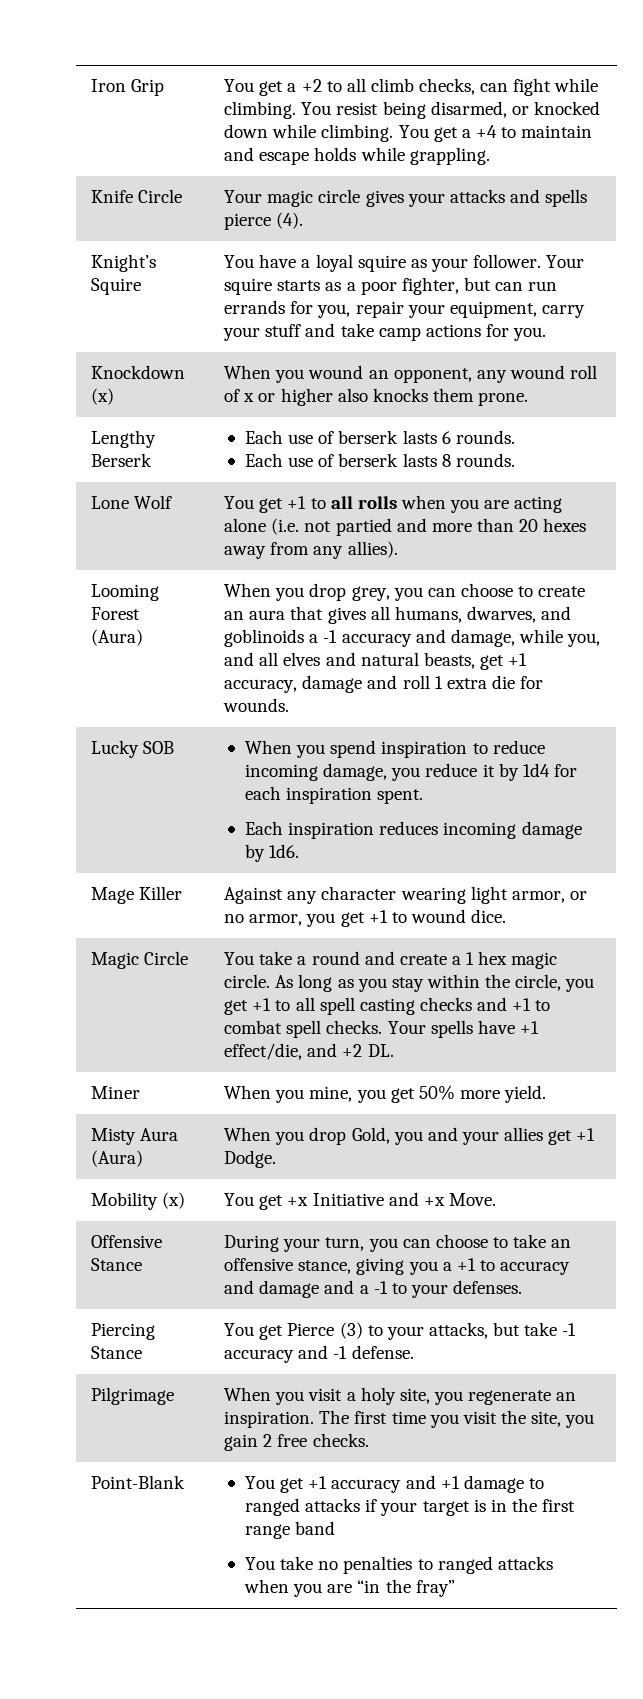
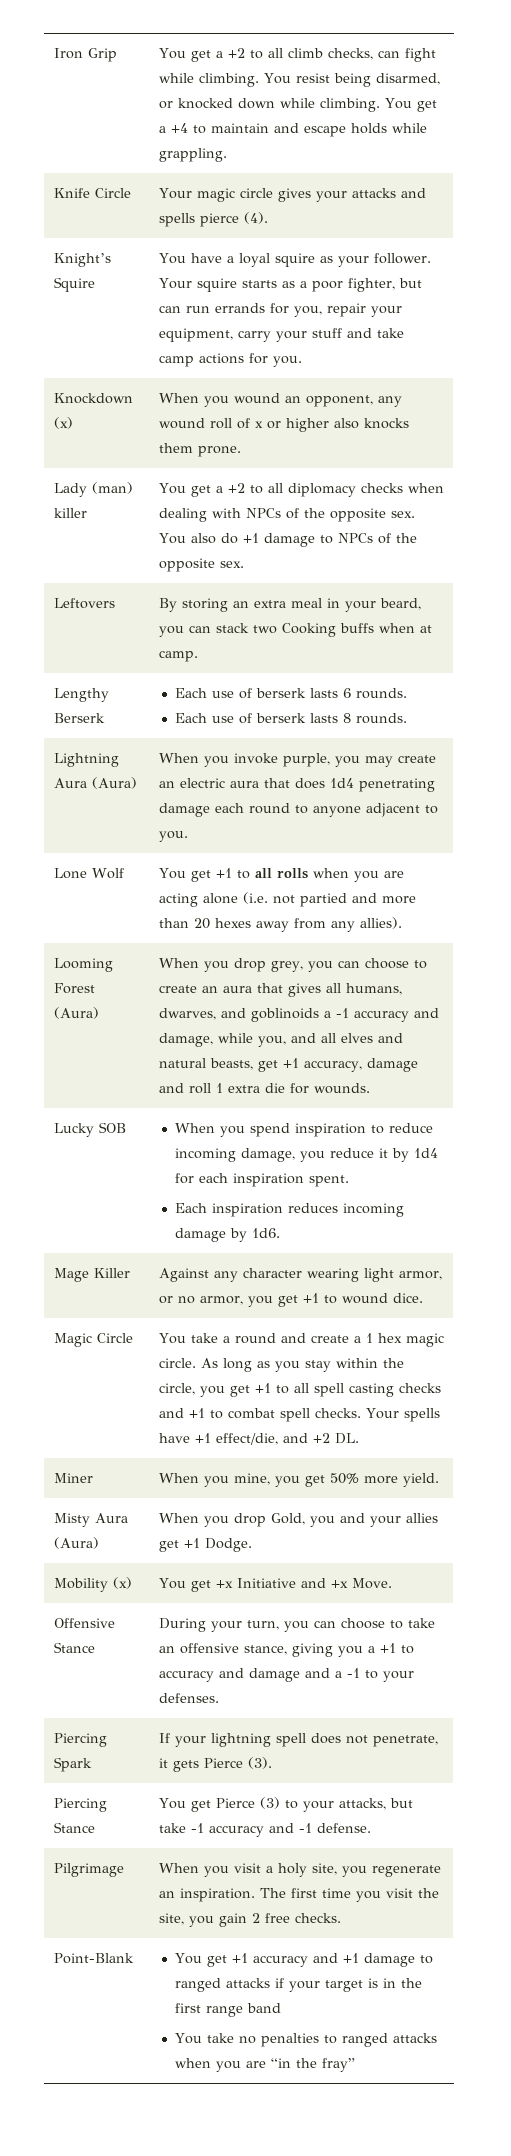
(529, 399) none -> [54,482,134,497] [54,508,88,518] [159,483,444,497] [159,508,416,522] [159,533,417,547] [159,558,245,572] [54,598,116,609] [159,598,422,612] [159,623,433,637] [159,650,199,662] // Lady (man) killer | You get a +2 to all diplomacy checks when dealing with NPCs of the opposite sex. You also do +1 damage to NPCs of the opposite sex. // Leftovers | By storing an extra meal in your beard, you can stack two Cooking buffs when at camp.
(515, 460) none -> [54,753,120,767] [54,777,138,789] [159,753,437,767] [159,778,436,792] [159,803,439,817] [159,831,189,842] // Lightning Aura (Aura) | When you invoke purple, you may create an electric aura that does 1d4 penetrating damage each round to anyone adjacent to you.
(523, 1287) none -> [54,1733,108,1747] [54,1757,93,1772] [159,1733,439,1747] [159,1757,273,1772] // Piercing Spark | If your lightning spell does not penetrate, it gets Pierce (3).

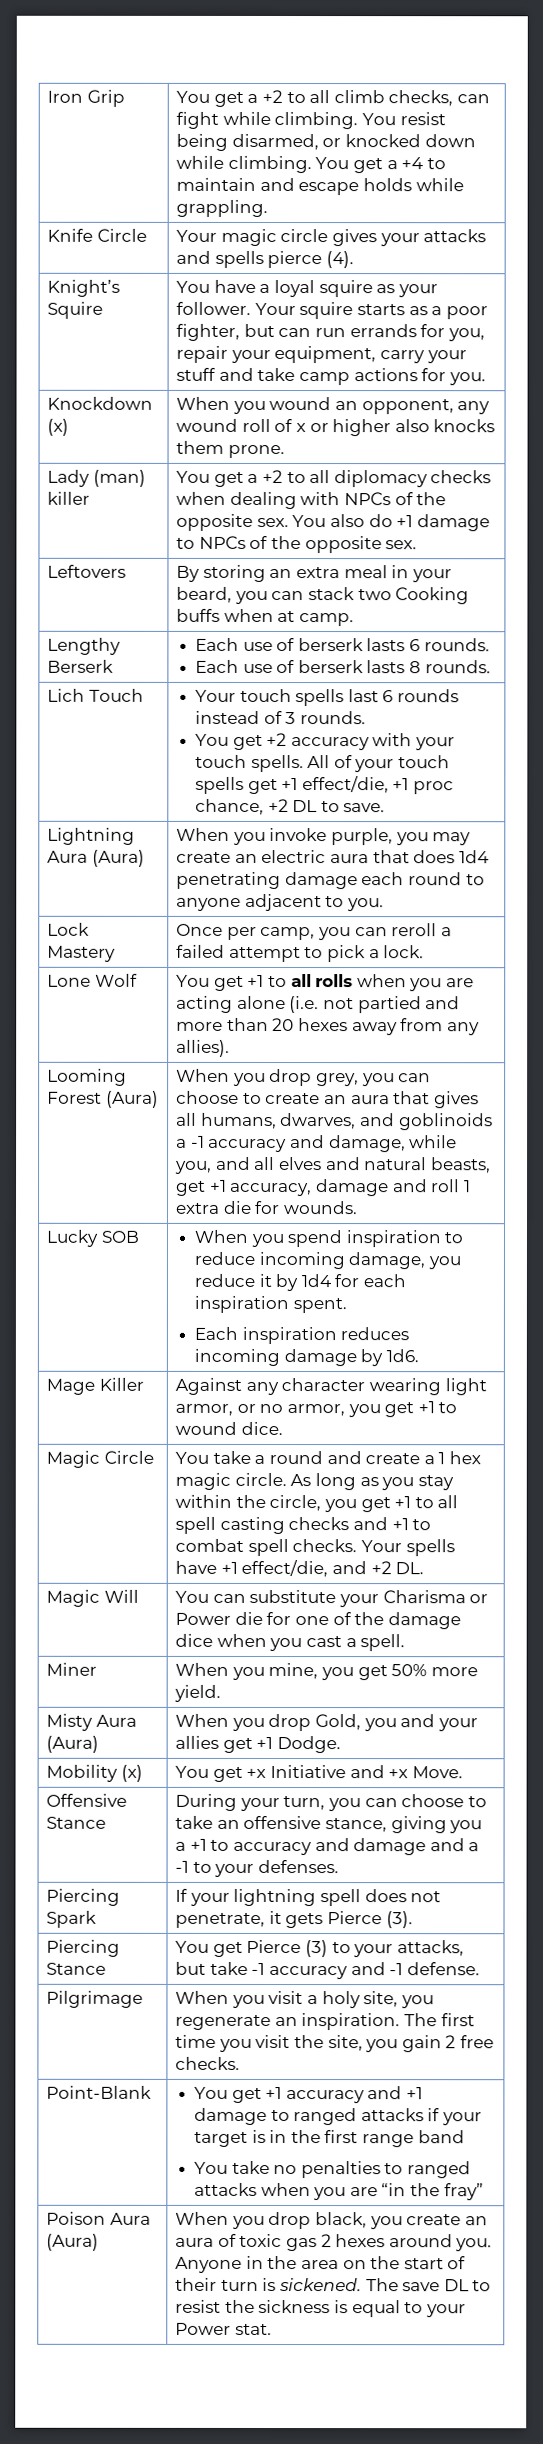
(407, 718) none -> [47,688,144,702] [194,688,459,707] [194,710,366,725] [194,732,455,751] [194,754,450,773] [194,776,454,795] [194,798,386,815] // Lich Touch | Your touch spells last 6 rounds instead of 3 rounds. // You get +2 accuracy with your touch spells. All of your touch spells get +1 effect/die, +1 proc chance, +2 DL to save.
(189, 836) none -> [47,922,91,936] [47,945,117,962] [176,923,452,941] [176,944,425,963] // Lock Mastery | Once per camp, you can reroll a failed attempt to pick a lock.
(360, 1438) none -> [46,1589,139,1607] [175,1589,489,1608] [175,1611,461,1630] [175,1633,406,1652] // Magic Will | You can substitute your Charisma or Power die for one of the damage dice when you cast a spell.
(355, 2065) none -> [46,2211,151,2225] [46,2233,100,2251] [175,2211,488,2230] [175,2233,493,2252] [175,2255,467,2273] [175,2277,492,2292] [175,2299,466,2318] [175,2322,272,2336] // Poison Aura (Aura) | When you drop black, you create an aura of toxic gas 2 hexes around you. Anyone in the area on the start of their turn is sickened. The save DL to resist the sickness is equal to your Power stat.

